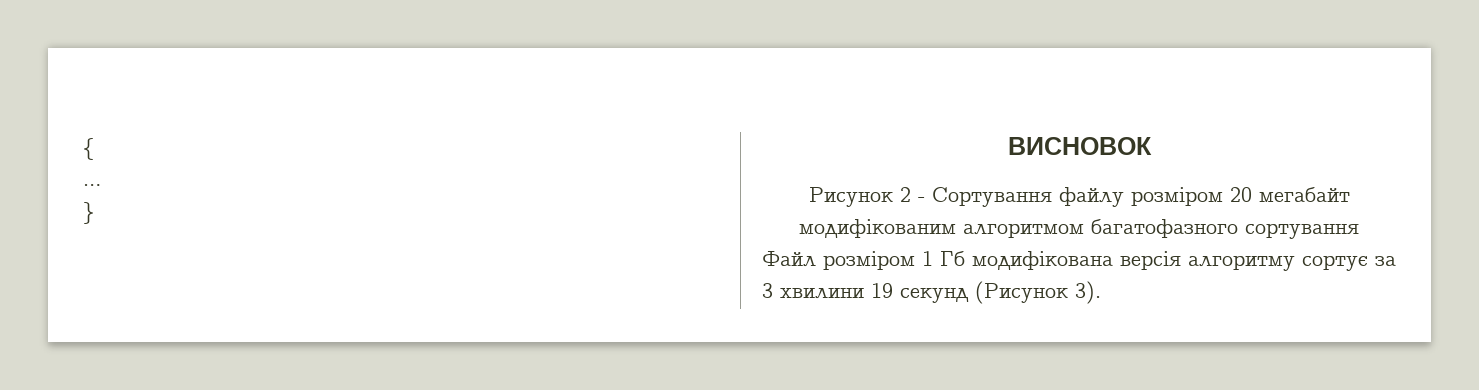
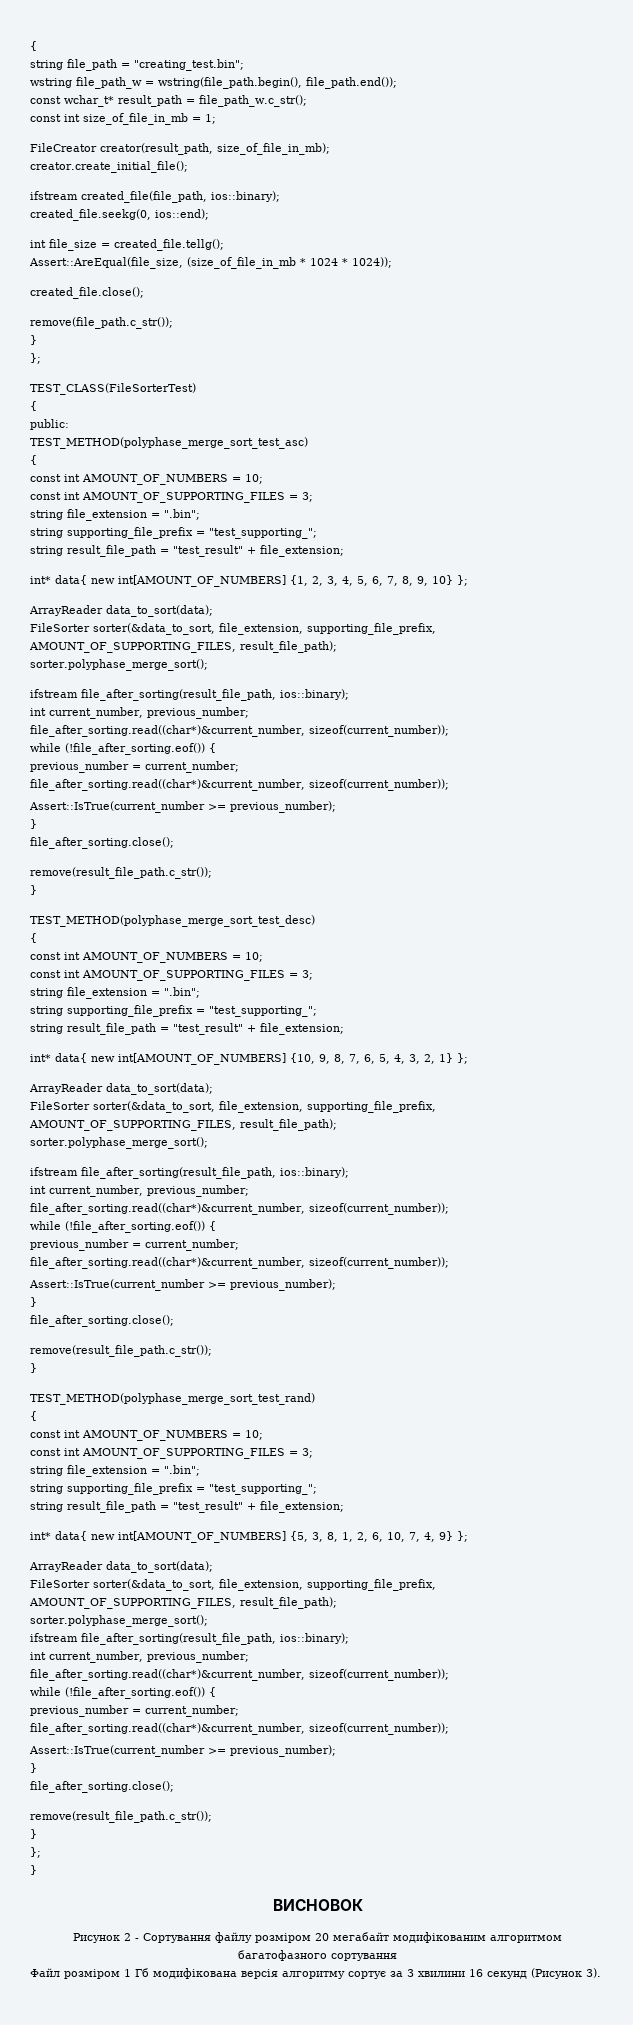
[83,138,94,160] [83,184,101,186] { // … -> [30,41,37,51] [30,59,244,71] [30,77,397,89] [30,95,307,107] [30,113,216,125] [30,143,330,155] [30,161,188,173] [30,191,280,203] [30,209,209,221] [30,239,224,251] [29,257,392,269] [30,287,144,299] [30,317,173,329] [30,335,37,345] [30,353,41,364] [30,383,196,395] [30,401,37,411] [30,419,69,430] [30,437,308,449] [30,455,37,465] [30,474,263,485] [30,492,313,503] [30,509,200,521] [30,527,317,539] [30,545,344,557] [30,575,468,587] [29,605,213,617] [30,623,436,635] [29,641,337,653] [30,659,208,671] [30,689,349,701] [30,707,249,719] [30,725,449,737] [30,743,216,755] [30,761,239,773] [30,779,449,791] [29,801,336,813] [30,819,37,829] [30,837,174,849] [30,867,212,879] [30,885,37,895] [30,915,315,927] [30,933,37,943] [30,952,263,963] [30,970,313,981] [30,987,200,999] [30,1005,317,1017] [30,1023,344,1035] [30,1053,468,1065] [29,1083,213,1095] [30,1101,436,1113] [29,1119,337,1131] [30,1137,208,1149] [30,1167,349,1179] [30,1185,249,1197] [30,1203,449,1215] [30,1221,216,1233] [30,1239,239,1251] [30,1257,449,1269] [29,1279,336,1291] [30,1297,37,1307] [30,1315,174,1327] [30,1345,212,1357] [30,1363,37,1373] [30,1393,315,1405] [30,1411,37,1421] [30,1430,263,1441] [30,1448,313,1459] [30,1465,200,1477] [30,1483,317,1495] [30,1501,344,1513] [30,1531,468,1543] [29,1561,213,1573] [30,1579,436,1591] [29,1597,337,1609] [30,1615,208,1627] [30,1633,349,1645] [30,1651,249,1663] [30,1669,449,1681] [30,1687,216,1699] [30,1705,239,1717] [30,1723,449,1735] [29,1745,336,1757] [30,1763,37,1773] [30,1781,174,1793] [30,1811,212,1823] [30,1829,37,1839] [30,1847,41,1858] { // string file_path = "creating_test.bin"; // wstring file_path_w = wstring(file_path.begin(), file_path.end()); // const wchar_t* result_path = file_path_w.c_str(); // const int size_of_file_in_mb = 1; // FileCreator creator(result_path, size_of_file_in_mb); // creator.create_initial_file(); // ifstream created_file(file_path, ios::binary); // created_file.seekg(0, ios::end); // int file_size = created_file.tellg(); // Assert::AreEqual(file_size, (size_of_file_in_mb * 1024 * 1024)); // created_file.close(); // remove(file_path.c_str()); // } // }; // TEST_CLASS(FileSorterTest) // { // public: // TEST_METHOD(polyphase_merge_sort_test_asc) // { // const int AMOUNT_OF_NUMBERS = 10; // const int AMOUNT_OF_SUPPORTING_FILES = 3; // string file_extension = ".bin"; // string supporting_file_prefix = "test_supporting_"; // string result_file_path = "test_result" + file_extension; // int* data{ new int[AMOUNT_OF_NUMBERS] {1, 2, 3, 4, 5, 6, 7, 8, 9, 10} }; // ArrayReader data_to_sort(data); // FileSorter sorter(&data_to_sort, file_extension, supporting_file_prefix, AMOUNT_OF_SUPPORTING_FILES, result_file_path); // sorter.polyphase_merge_sort(); // ifstream file_after_sorting(result_file_path, ios::binary); // int current_number, previous_number; // file_after_sorting.read((char*)&current_number, sizeof(current_number)); // while (!file_after_sorting.eof()) { // previous_number = current_number; // file_after_sorting.read((char*)&current_number, sizeof(current_number)); // Assert::IsTrue(current_number >= previous_number); // } // file_after_sorting.close(); // remove(result_file_path.c_str()); // } // TEST_METHOD(polyphase_merge_sort_test_desc) // { // const int AMOUNT_OF_NUMBERS = 10; // const int AMOUNT_OF_SUPPORTING_FILES = 3; // string file_extension = ".bin"; // string supporting_file_prefix = "test_supporting_"; // string result_file_path = "test_result" + file_extension; // int* data{ new int[AMOUNT_OF_NUMBERS] {10, 9, 8, 7, 6, 5, 4, 3, 2, 1} }; // ArrayReader data_to_sort(data); // FileSorter sorter(&data_to_sort, file_extension, supporting_file_prefix, AMOUNT_OF_SUPPORTING_FILES, result_file_path); // sorter.polyphase_merge_sort(); // ifstream file_after_sorting(result_file_path, ios::binary); // int current_number, previous_number; // file_after_sorting.read((char*)&current_number, sizeof(current_number)); // while (!file_after_sorting.eof()) { // previous_number = current_number; // file_after_sorting.read((char*)&current_number, sizeof(current_number)); // Assert::IsTrue(current_number >= previous_number); // } // file_after_sorting.close(); // remove(result_file_path.c_str()); // } // TEST_METHOD(polyphase_merge_sort_test_rand) // { // const int AMOUNT_OF_NUMBERS = 10; // const int AMOUNT_OF_SUPPORTING_FILES = 3; // string file_extension = ".bin"; // string supporting_file_prefix = "test_supporting_"; // string result_file_path = "test_result" + file_extension; // int* data{ new int[AMOUNT_OF_NUMBERS] {5, 3, 8, 1, 2, 6, 10, 7, 4, 9} }; // ArrayReader data_to_sort(data); // FileSorter sorter(&data_to_sort, file_extension, supporting_file_prefix, AMOUNT_OF_SUPPORTING_FILES, result_file_path); // sorter.polyphase_merge_sort(); // ifstream file_after_sorting(result_file_path, ios::binary); // int current_number, previous_number; // file_after_sorting.read((char*)&current_number, sizeof(current_number)); // while (!file_after_sorting.eof()) { // previous_number = current_number; // file_after_sorting.read((char*)&current_number, sizeof(current_number)); // Assert::IsTrue(current_number >= previous_number); // } // file_after_sorting.close(); // remove(result_file_path.c_str()); // } // };
[871,283,893,298] 19 -> [469,1969,483,1977] 16

